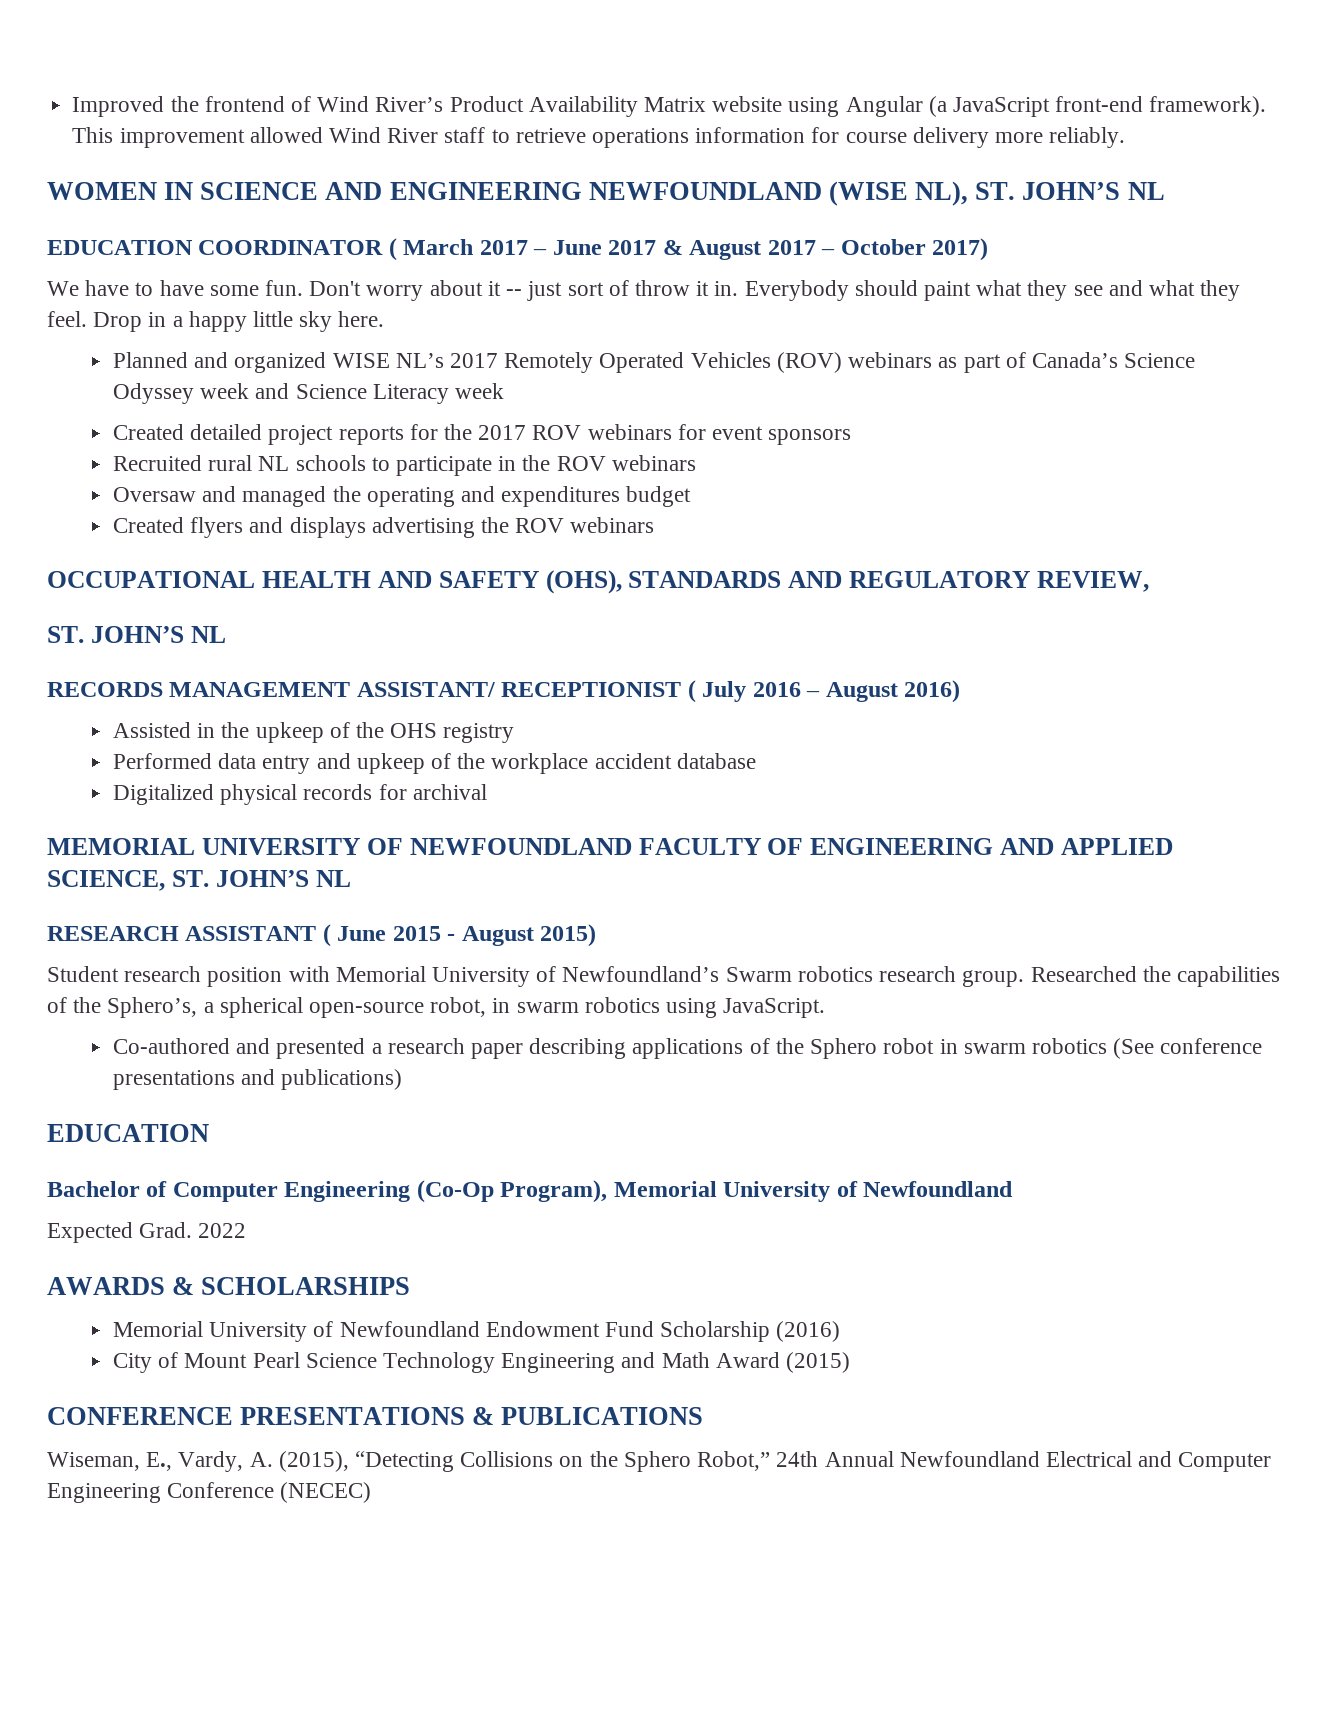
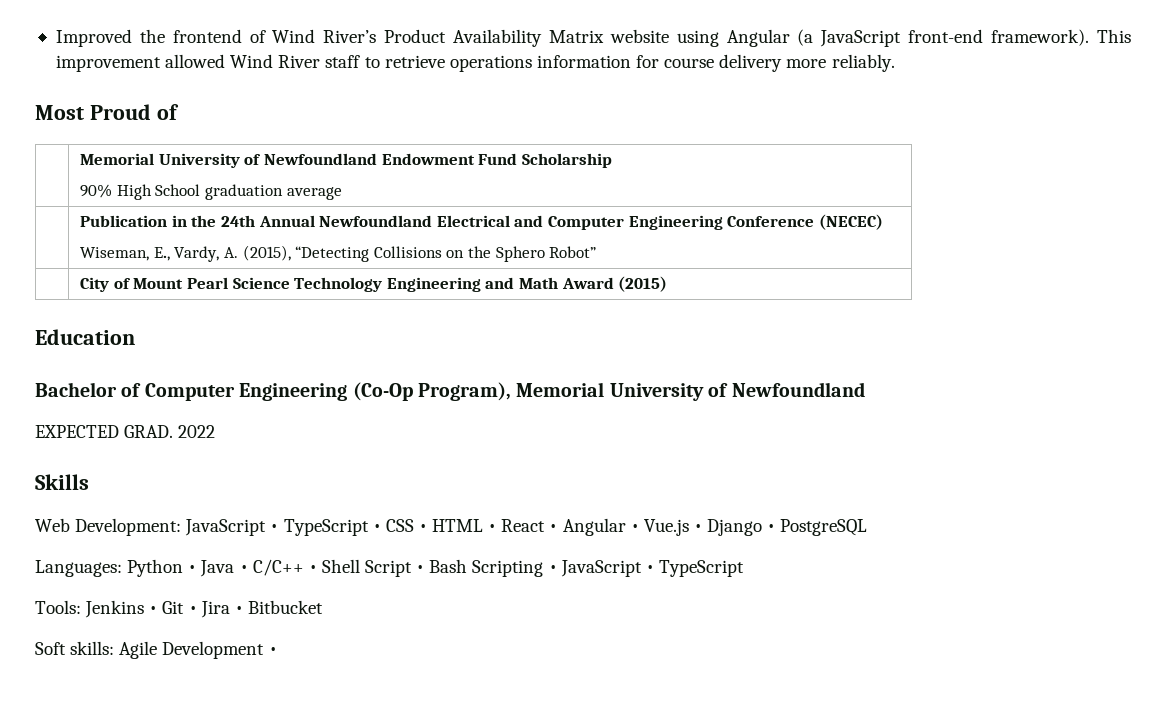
[47,181,1165,206] [47,238,989,261] [47,280,1241,301] [47,311,385,332] [113,352,1196,373] [113,383,505,404] [113,424,852,445] [113,455,696,476] [113,486,692,507] [113,517,655,538] [47,570,1150,594] [47,626,226,643] [47,680,961,703] [113,722,515,743] [113,753,756,774] [113,784,487,805] [47,838,1174,855] [47,870,351,891] [47,924,597,947] [47,966,1280,987] [47,997,826,1018] [113,1038,1263,1059] [113,1069,403,1090] [47,1124,209,1142] WOMEN IN SCIENCE AND ENGINEERING NEWFOUNDLAND (WISE NL), ST. JOHN’S NL // EDUCATION COORDINATOR ( March 2017 – June 2017 & August 2017 – October 2017) // We have to have some fun. Don't worry about it -- just sort of throw it in. Everybody should paint what they see and what they feel. Drop in a happy little sky here. // Planned and organized WISE NL’s 2017 Remotely Operated Vehicles (ROV) webinars as part of Canada’s Science Odyssey week and Science Literacy week // Created detailed project reports for the 2017 ROV webinars for event sponsors // Recruited rural NL schools to participate in the ROV webinars // Oversaw and managed the operating and expenditures budget // Created flyers and displays advertising the ROV webinars // OCCUPATIONAL HEALTH AND SAFETY (OHS), STANDARDS AND REGULATORY REVIEW, // ST. JOHN’S NL // RECORDS MANAGEMENT ASSISTANT/ RECEPTIONIST ( July 2016 – August 2016) // Assisted in the upkeep of the OHS registry // Performed data entry and upkeep of the workplace accident database // Digitalized physical records for archival // MEMORIAL UNIVERSITY OF NEWFOUNDLAND FACULTY OF ENGINEERING AND APPLIED SCIENCE, ST. JOHN’S NL // RESEARCH ASSISTANT ( June 2015 - August 2015) // Student research position with Memorial University of Newfoundland’s Swarm robotics research group. Researched the capabilities of the Sphero’s, a spherical open-source robot, in swarm robotics using JavaScript. // Co-authored and presented a research paper describing applications of the Sphero robot in swarm robotics (See conference presentations and publications) // EDUCATION -> [35,104,179,120] [80,153,612,168] [80,184,342,200] [80,214,883,230] [80,245,597,262] [80,276,668,292] [35,329,135,345] Most Proud of // | Memorial University of Newfoundland Endowment Fund Scholarship // 90% High School graduation average // | Publication in the 24th Annual Newfoundland Electrical and Computer Engineering Conference (NECEC) // Wiseman, E., Vardy, A. (2015), “Detecting Collisions on the Sphero Robot” // | City of Mount Pearl Science Technology Engineering and Math Award (2015) // Education
[47,1222,193,1243] Expected Grad. -> [35,425,174,438] EXPECTED GRAD.
[47,1277,411,1295] [113,1321,841,1342] [113,1352,851,1373] [47,1407,704,1425] [47,1451,1272,1472] [47,1482,372,1503] AWARDS & SCHOLARSHIPS // Memorial University of Newfoundland Endowment Fund Scholarship (2016) // City of Mount Pearl Science Technology Engineering and Math Award (2015) // CONFERENCE PRESENTATIONS & PUBLICATIONS // Wiseman, E., Vardy, A. (2015), “Detecting Collisions on the Sphero Robot,” 24th Annual Newfoundland Electrical and Computer Engineering Conference (NECEC) -> [35,474,89,490] [35,518,868,536] [35,559,744,577] [35,600,323,618] [35,641,277,659] Skills // Web Development: JavaScript • TypeScript • CSS • HTML • React • Angular • Vue.js • Django • PostgreSQL // Languages: Python • Java • C/C++ • Shell Script • Bash Scripting • JavaScript • TypeScript // Tools: Jenkins • Git • Jira • Bitbucket // Soft skills: Agile Development •

